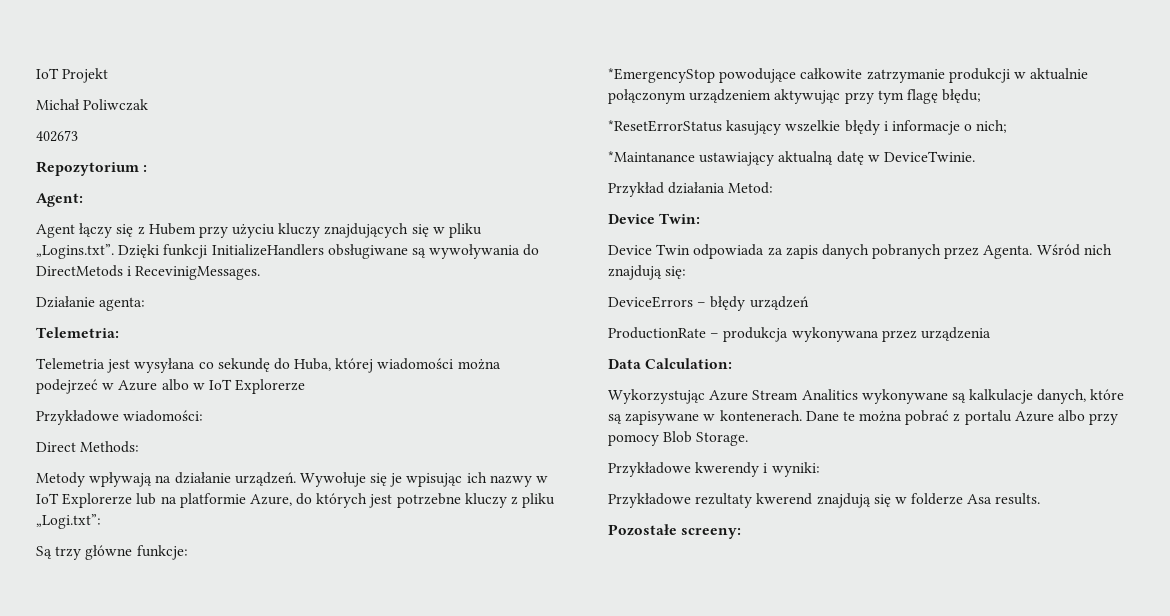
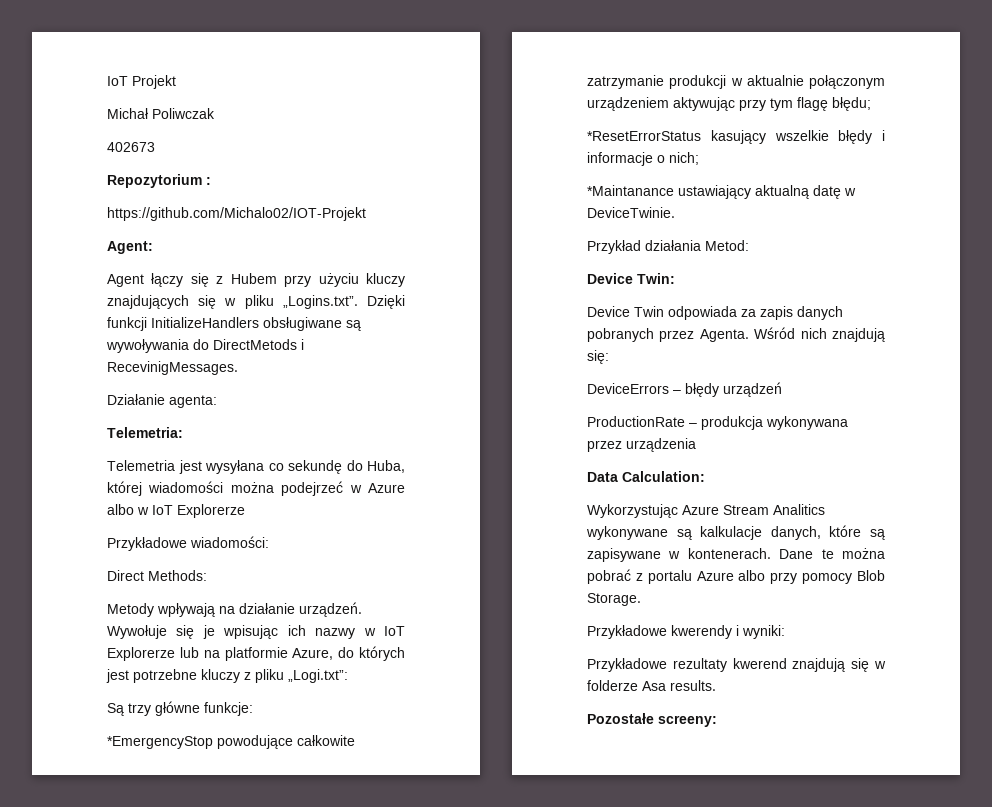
(148, 168) none -> [107,207,366,221] // https://github.com/Michalo02/IOT-Projekt

